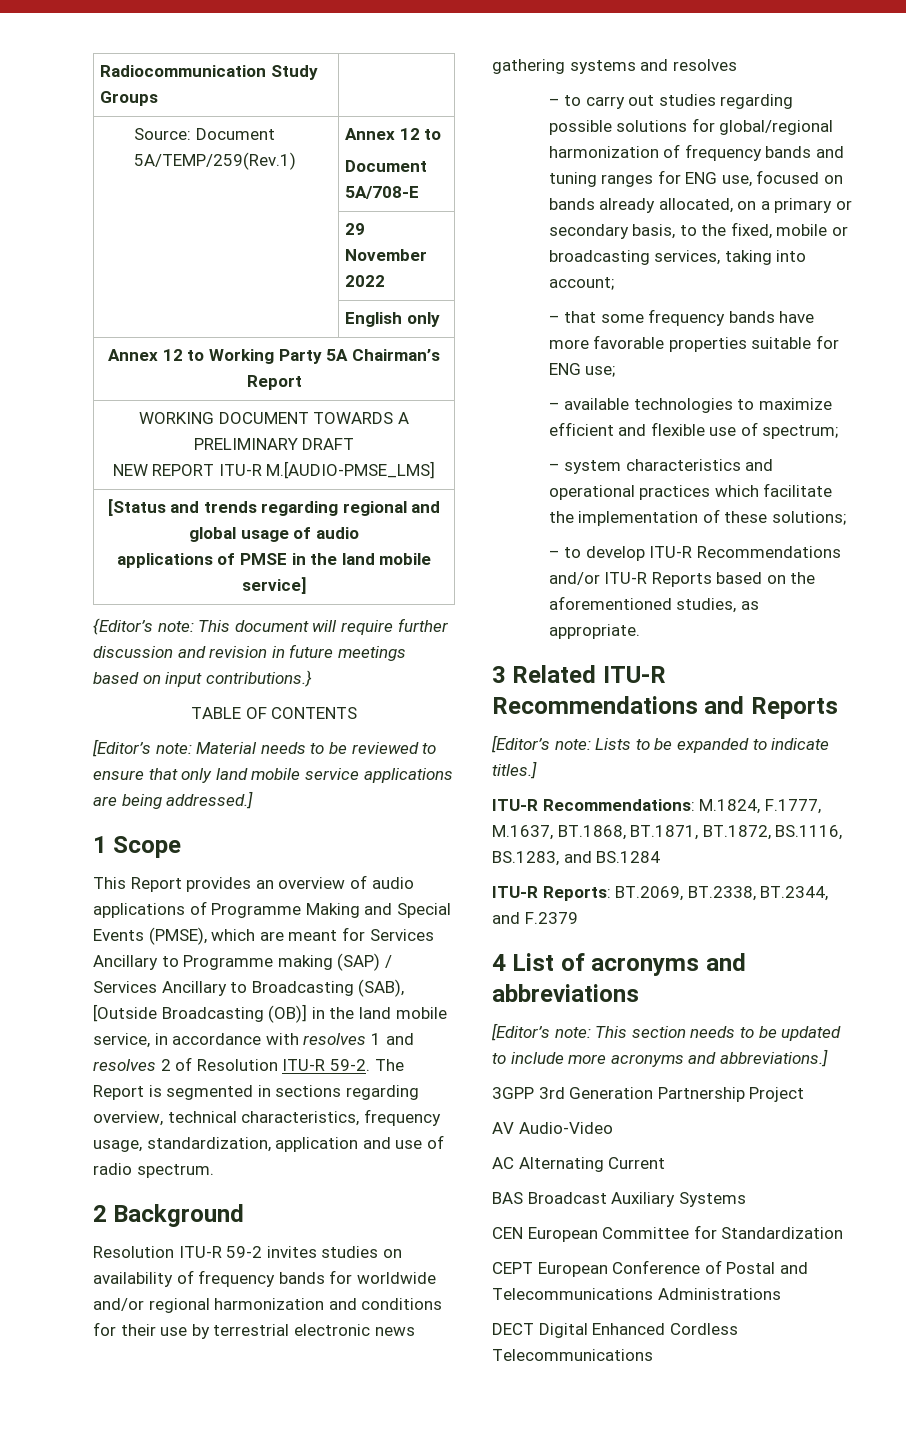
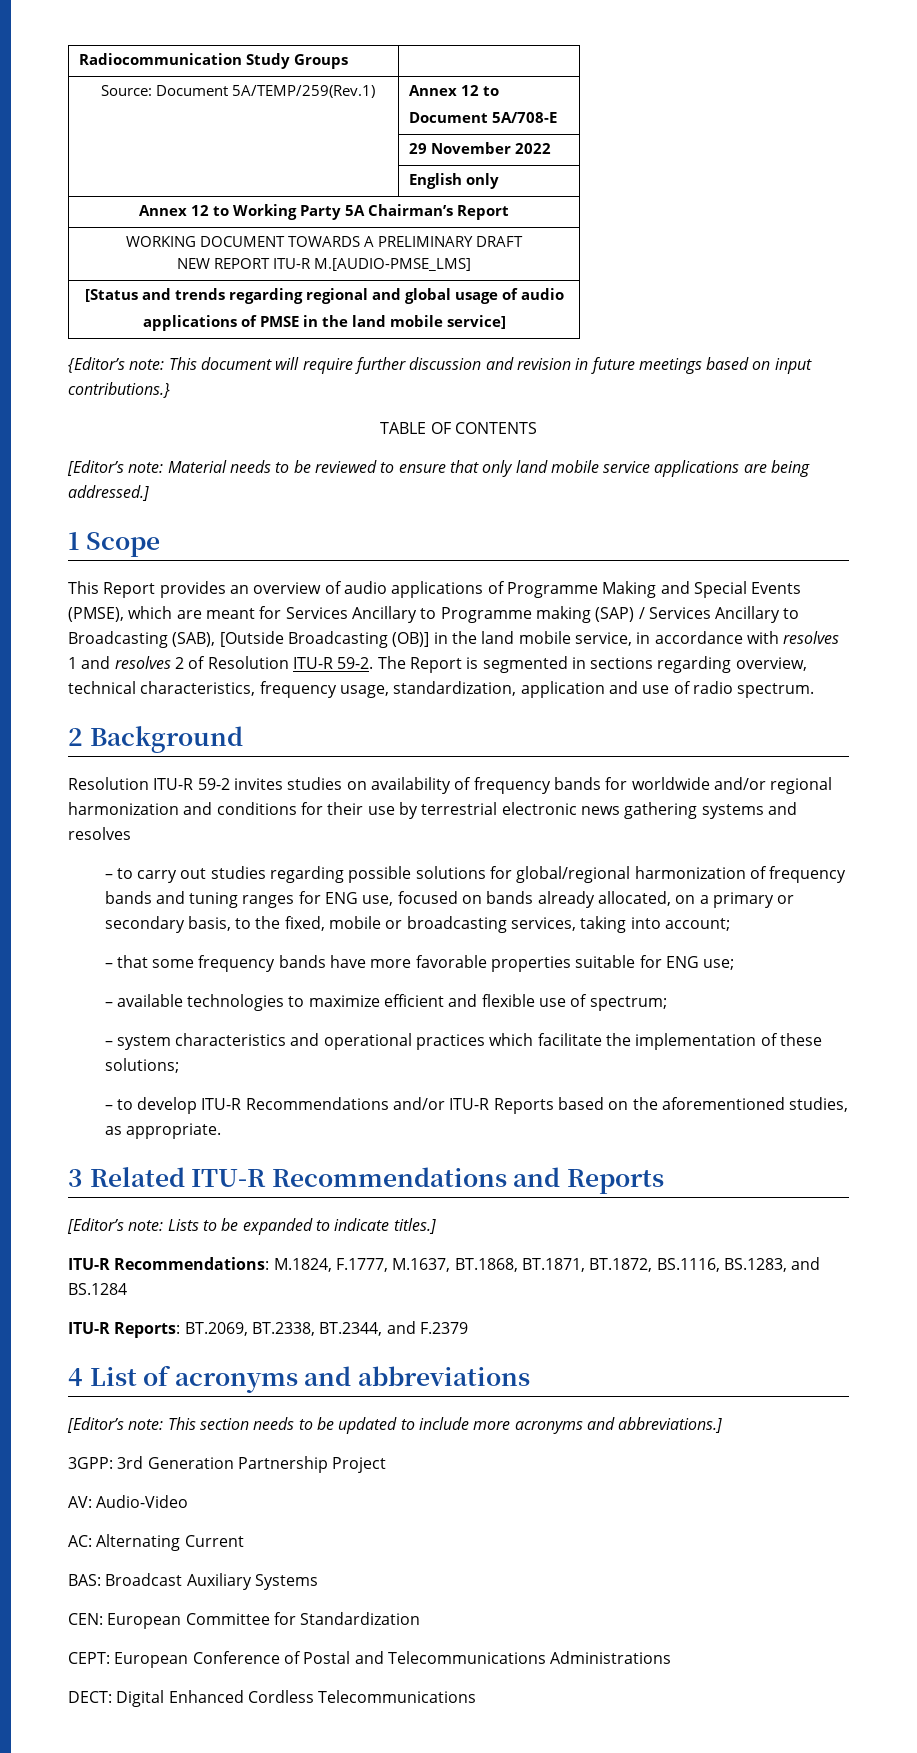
[492,1087,534,1099] 3GPP -> [68,1457,113,1469] 3GPP:
[492,1122,514,1134] AV -> [68,1496,92,1508] AV:
[492,1157,514,1169] AC -> [68,1535,92,1547] AC:
[492,1192,523,1204] BAS -> [68,1574,101,1586] BAS:
[492,1227,523,1239] CEN -> [68,1613,103,1625] CEN:
[492,1262,533,1274] CEPT -> [68,1652,110,1664] CEPT:
[492,1323,534,1335] DECT -> [68,1691,112,1703] DECT:

